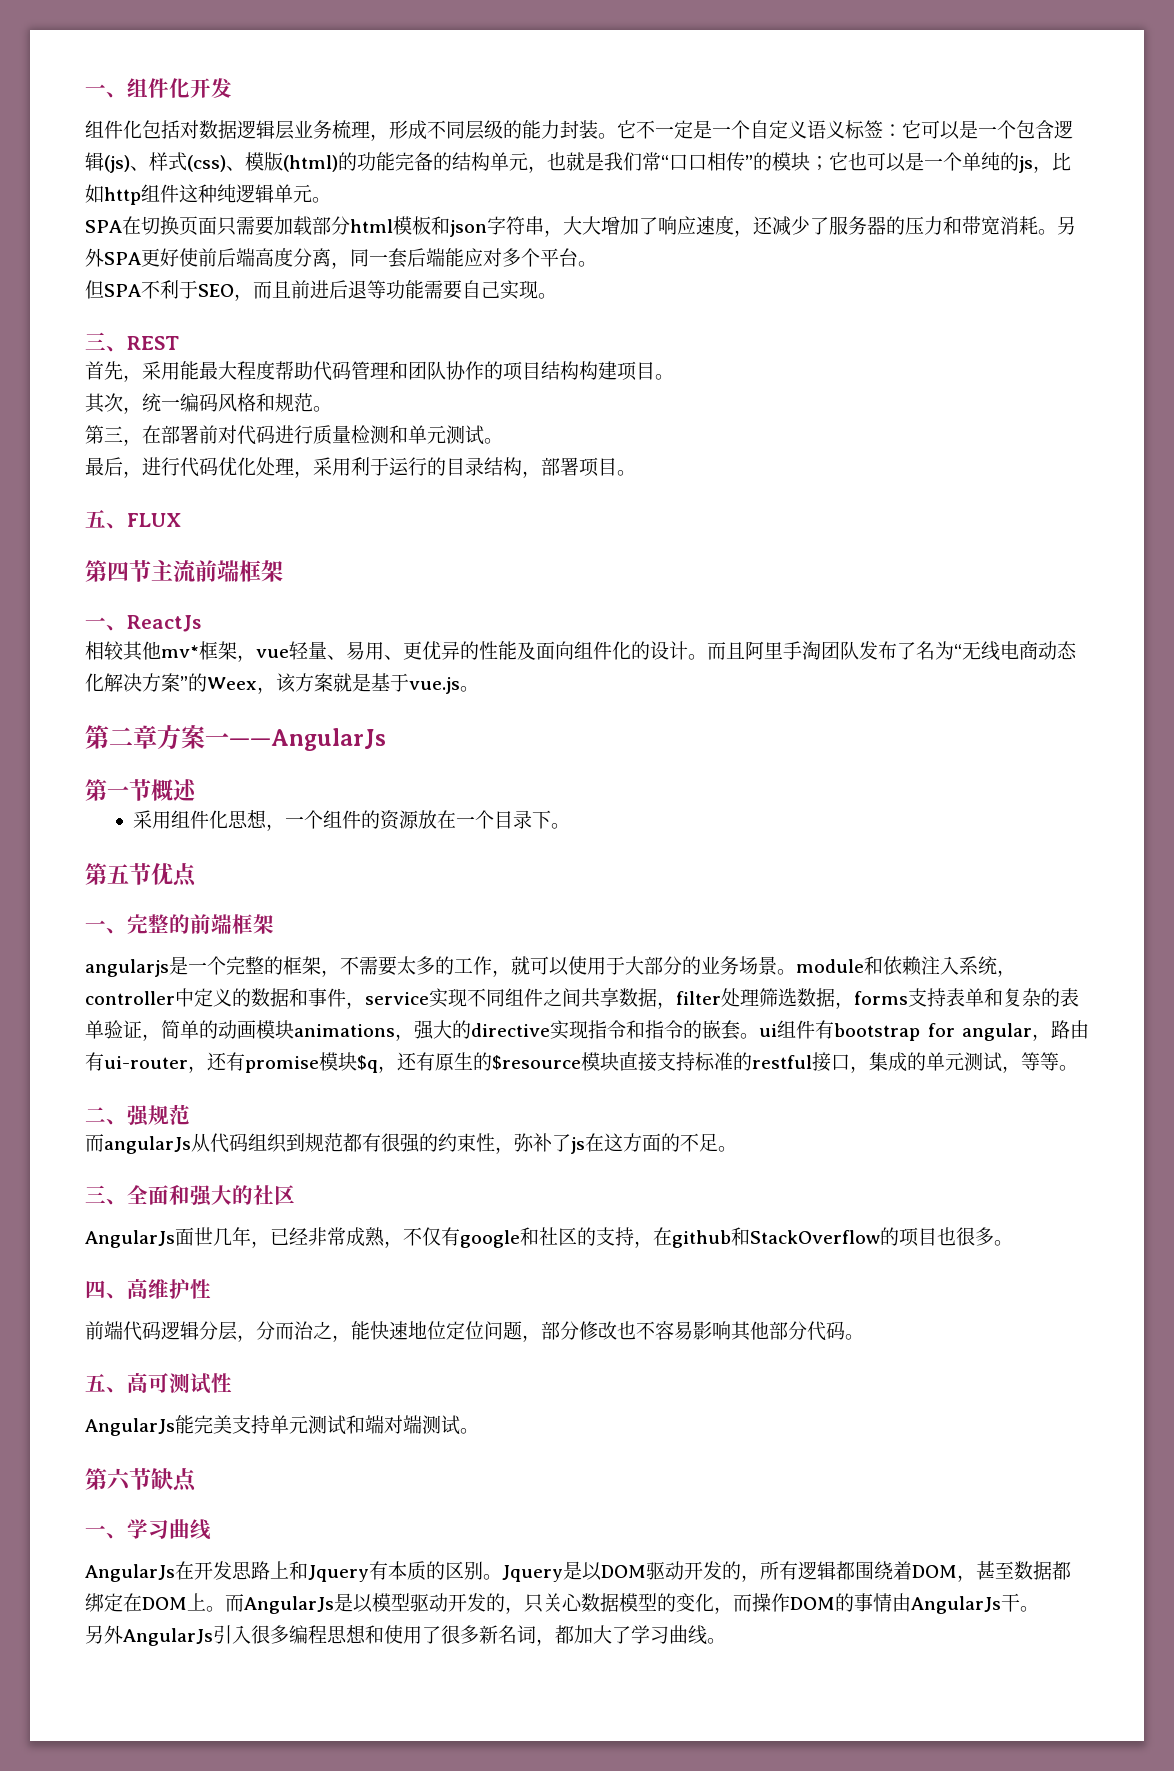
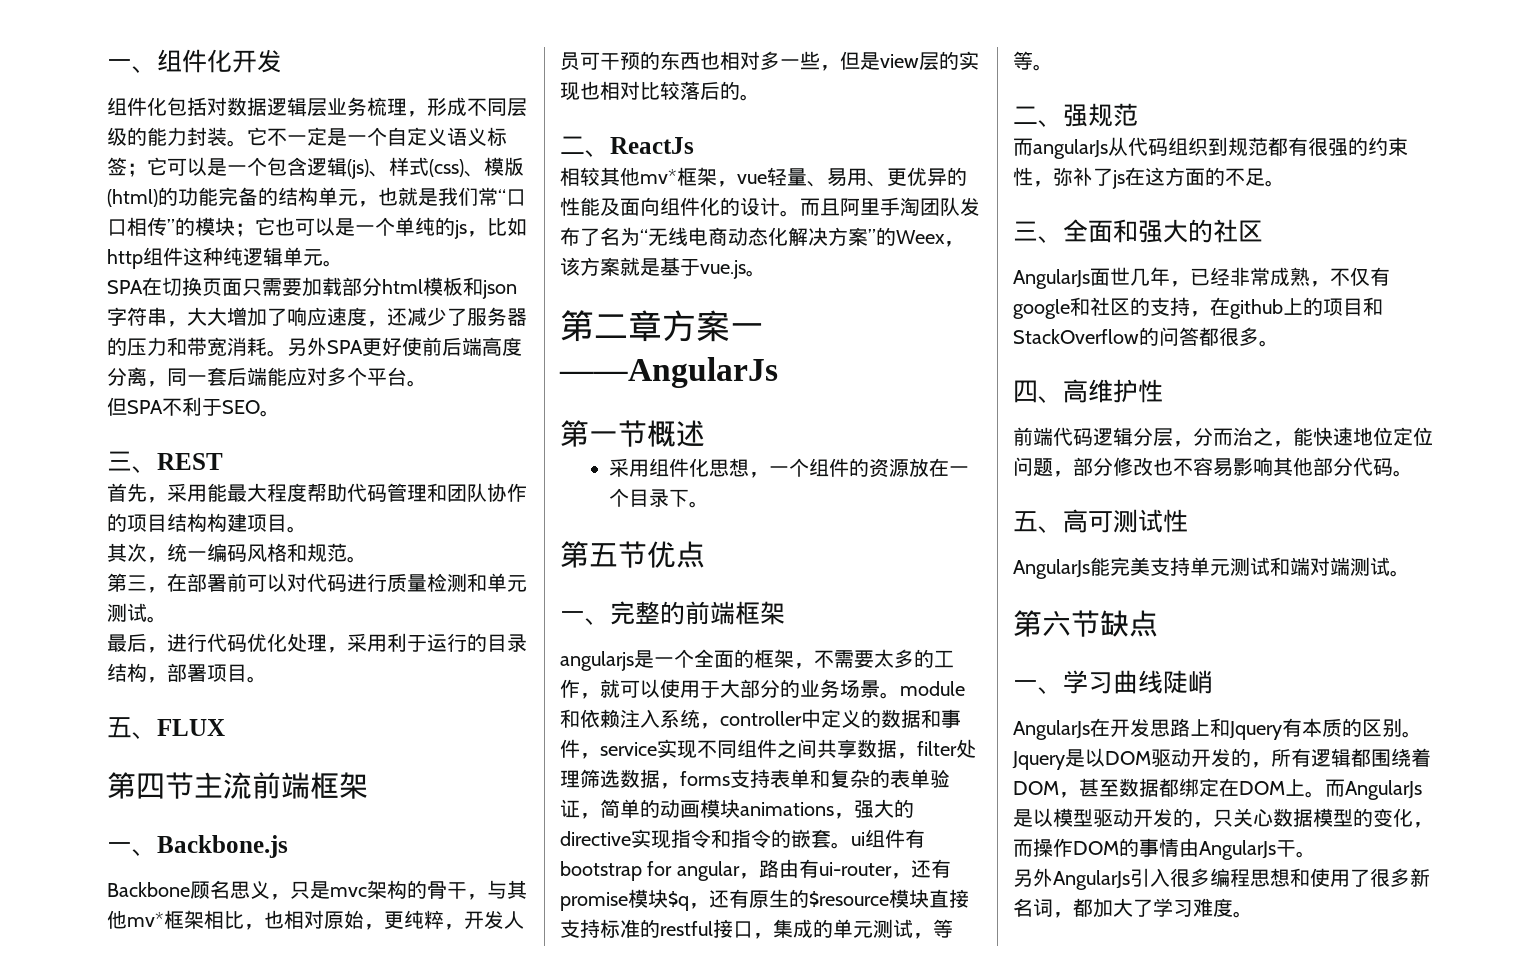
[883,124,902,137] ： -> [127,163,147,177] ；
[233,280,538,301] ，而且前进后退等功能需要自己实现 -> (260, 407) none
(218, 434) none -> [247,573,287,592] 可以
(127, 628) none -> [157,835,288,858] [107,880,527,900] [107,910,524,930] [560,51,979,71] [560,81,760,101] [560,136,610,157] Backbone.js // Backbone顾名思义，只是mvc架构的骨干，与其他mv*框架相比，也相对原始，更纯粹，开发人员可干预的东西也相对多一些，但是view层的实现也相对比较落后的。 // 二、
[226,956,264,975] 完整 -> [694,649,734,668] 全面
(731, 1239) none -> [1283,297,1363,316] 上的项目
[899,1227,956,1247] 项目也 -> [1159,327,1219,346] 问答都
(211, 1529) none -> [1163,670,1213,694] 陡峭
[669,1625,707,1645] 曲线 -> [1193,898,1233,917] 难度

